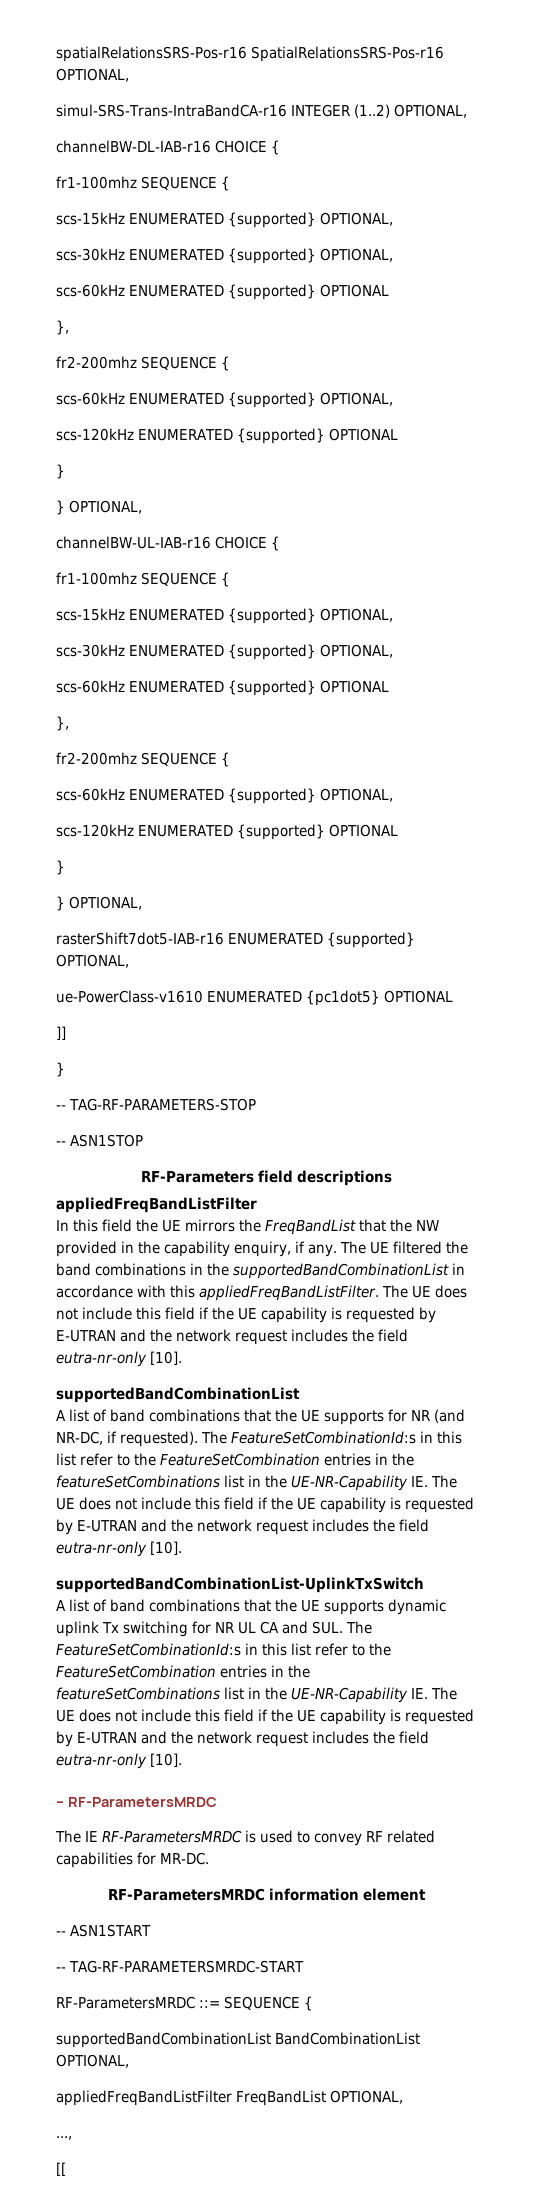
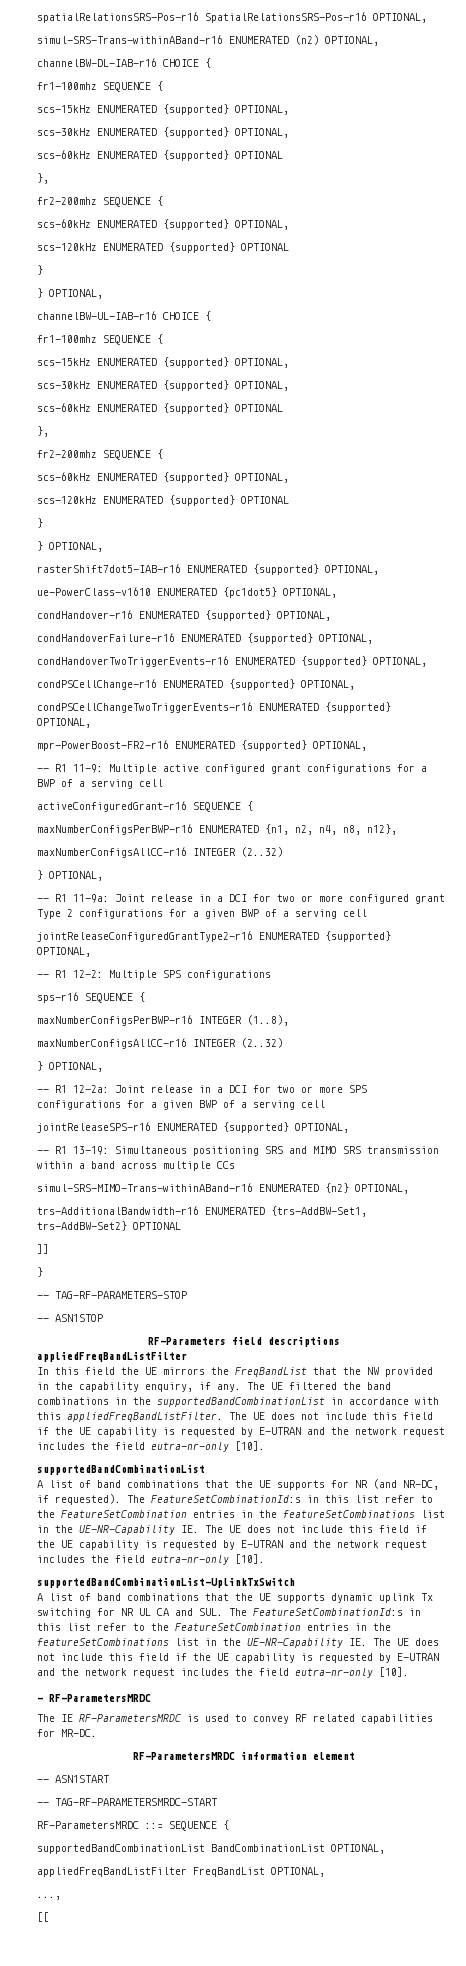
[56,104,390,118] simul-SRS-Trans-IntraBandCA-r16 INTEGER (1..2) -> [37,35,319,45] simul-SRS-Trans-withinABand-r16 ENUMERATED (n2)
(380, 998) none -> [283,588,337,598] [37,610,331,621] [37,633,373,644] [37,656,427,667] [37,679,355,690] [37,702,391,713] [37,718,91,728] [37,740,367,751] [37,764,427,774] [37,779,163,789] [37,801,253,812] [37,824,397,835] [37,847,283,858] [37,870,103,881] [37,894,445,904] [37,909,367,919] [37,931,391,942] [37,947,91,957] [37,970,271,980] [37,992,145,1003] [37,1015,289,1026] [37,1038,283,1049] [37,1061,103,1072] [37,1085,367,1093] [37,1100,325,1110] [37,1122,349,1133] [37,1146,439,1156] [37,1161,235,1171] [37,1183,409,1194] [37,1206,367,1217] [37,1221,127,1231] OPTIONAL, // condHandover-r16 ENUMERATED {supported} OPTIONAL, // condHandoverFailure-r16 ENUMERATED {supported} OPTIONAL, // condHandoverTwoTriggerEvents-r16 ENUMERATED {supported} OPTIONAL, // condPSCellChange-r16 ENUMERATED {supported} OPTIONAL, // condPSCellChangeTwoTriggerEvents-r16 ENUMERATED {supported} OPTIONAL, // mpr-PowerBoost-FR2-r16 ENUMERATED {supported} OPTIONAL, // -- R1 11-9: Multiple active configured grant configurations for a BWP of a serving cell // activeConfiguredGrant-r16 SEQUENCE { // maxNumberConfigsPerBWP-r16 ENUMERATED {n1, n2, n4, n8, n12}, // maxNumberConfigsAllCC-r16 INTEGER (2..32) // } OPTIONAL, // -- R1 11-9a: Joint release in a DCI for two or more configured grant Type 2 configurations for a given BWP of a serving cell // jointReleaseConfiguredGrantType2-r16 ENUMERATED {supported} OPTIONAL, // -- R1 12-2: Multiple SPS configurations // sps-r16 SEQUENCE { // maxNumberConfigsPerBWP-r16 INTEGER (1..8), // maxNumberConfigsAllCC-r16 INTEGER (2..32) // } OPTIONAL, // -- R1 12-2a: Joint release in a DCI for two or more SPS configurations for a given BWP of a serving cell // jointReleaseSPS-r16 ENUMERATED {supported} OPTIONAL, // -- R1 13-19: Simultaneous positioning SRS and MIMO SRS transmission within a band across multiple CCs // simul-SRS-MIMO-Trans-withinABand-r16 ENUMERATED {n2} OPTIONAL, // trs-AdditionalBandwidth-r16 ENUMERATED {trs-AddBW-Set1, trs-AddBW-Set2}

